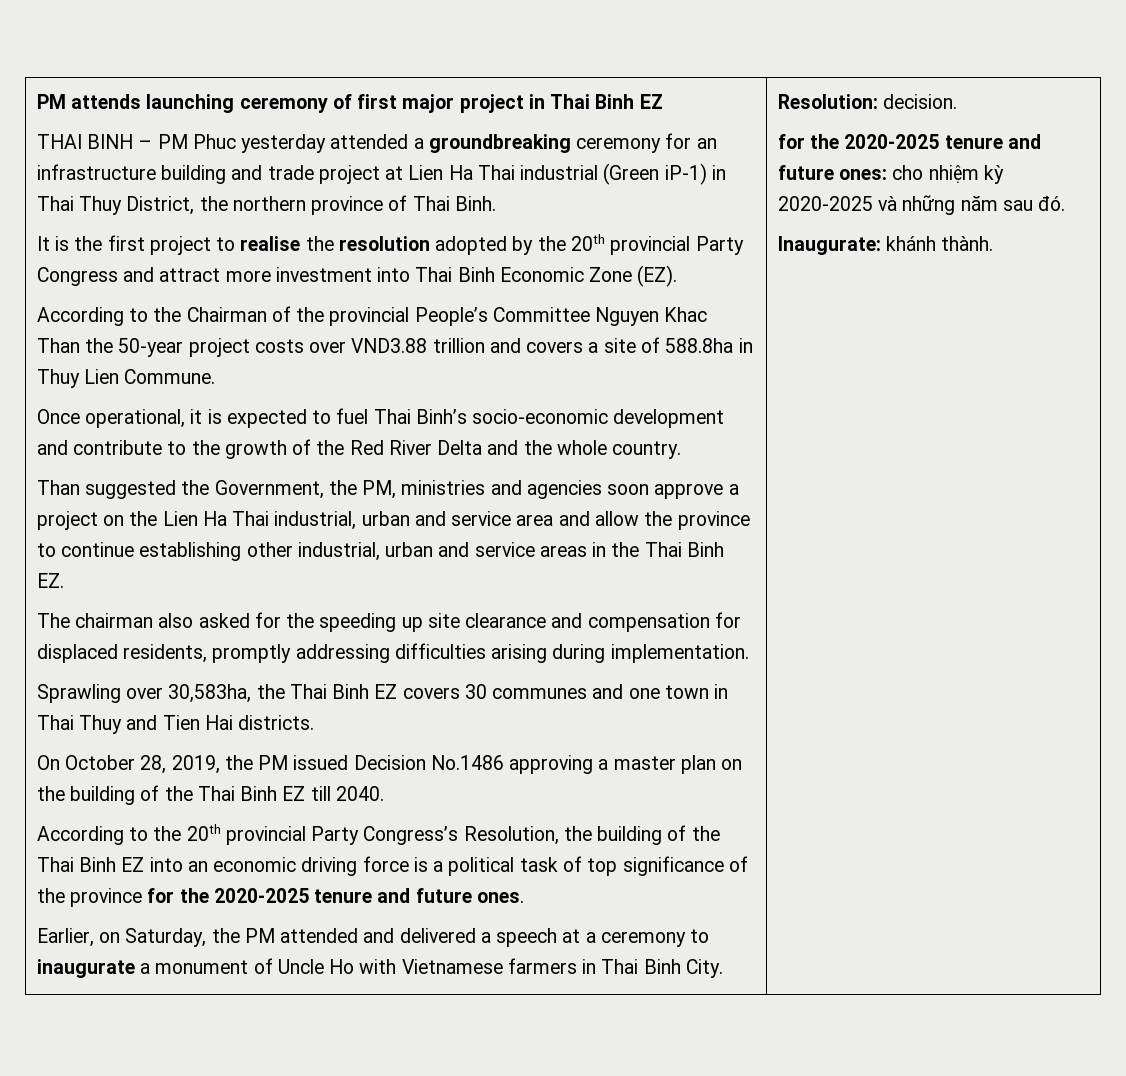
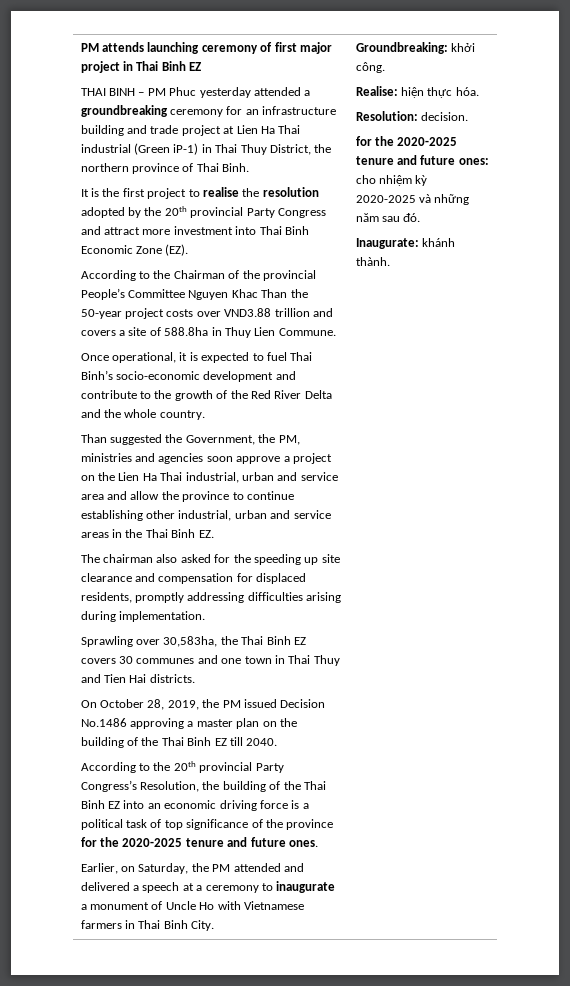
(723, 968) none -> [355,42,476,54] [355,62,385,73] [355,86,479,98] Groundbreaking: khởi công. // Realise: hiện thực hóa. //

